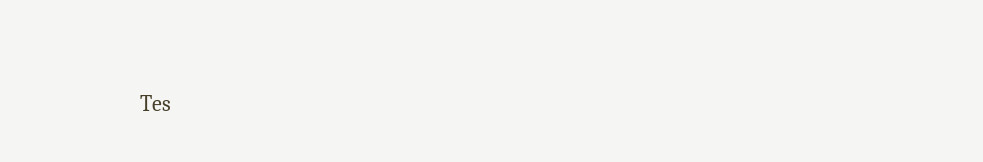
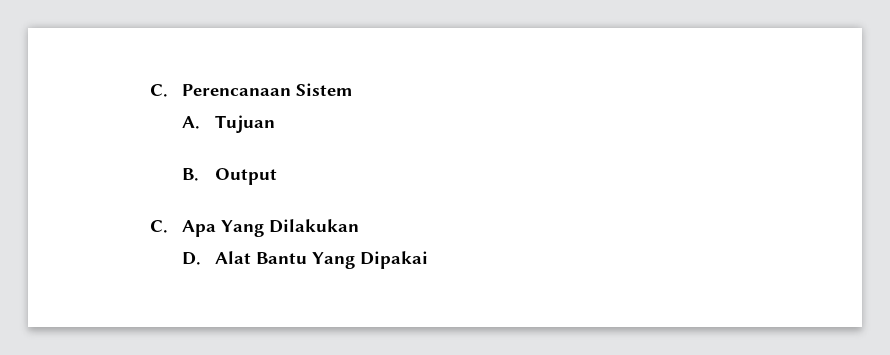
[140,95,172,111] Tes -> [149,83,354,97] [182,115,276,133] [182,168,278,185] [149,219,360,237] [182,251,429,269] C. Perencanaan Sistem // A. Tujuan // B. Output // C. Apa Yang Dilakukan // D. Alat Bantu Yang Dipakai

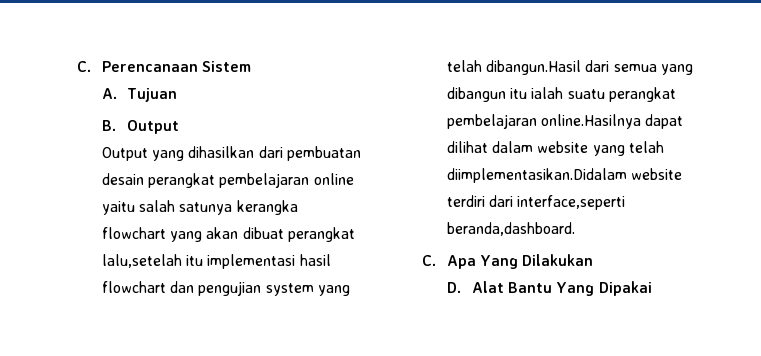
(278, 176) none -> [101,146,361,161] [101,173,354,188] [101,200,298,215] [101,227,355,242] [101,254,331,269] [101,281,350,296] [446,60,693,75] [446,87,676,102] [446,114,684,129] [446,141,664,156] [446,168,683,183] [446,195,626,210] [446,222,575,236] // Output yang dihasilkan dari pembuatan desain perangkat pembelajaran online yaitu salah satunya kerangka flowchart yang akan dibuat perangkat lalu,setelah itu implementasi hasil flowchart dan pengujian system yang telah dibangun.Hasil dari semua yang dibangun itu ialah suatu perangkat pembelajaran online.Hasilnya dapat dilihat dalam website yang telah diimplementasikan.Didalam website terdiri dari interface,seperti beranda,dashboard.

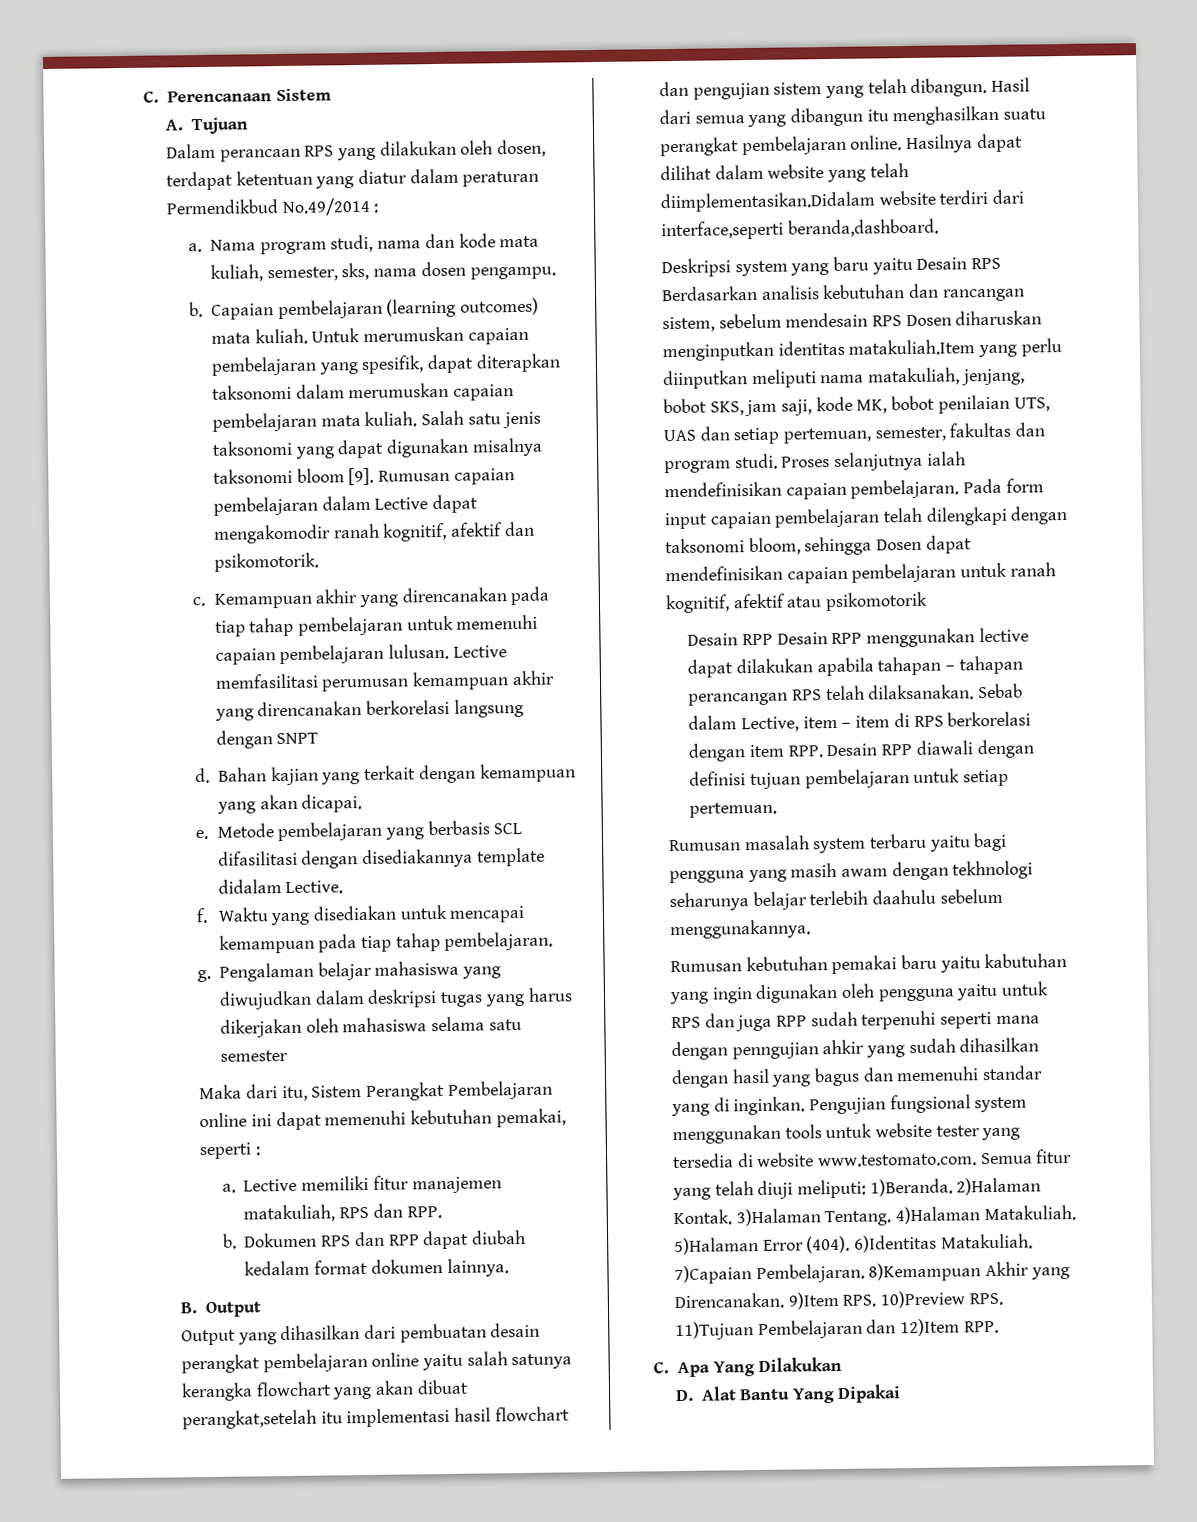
(177, 95) none -> [165,139,547,162] [165,168,540,191] [165,197,379,216] [188,233,540,255] [209,261,556,282] [189,297,540,320] [210,326,529,345] [210,353,561,376] [211,382,515,401] [211,410,541,432] [211,437,543,459] [212,467,515,486] [212,494,479,516] [212,521,535,544] [213,552,319,572] [192,586,551,609] [214,614,539,637] [214,643,507,665] [214,670,555,692] [214,698,524,721] [215,730,319,749] [195,763,576,786] [216,794,363,814] [195,820,523,842] [217,847,545,869] [217,879,344,894] [196,904,526,926] [218,931,554,954] [197,960,502,983] [218,987,573,1010] [219,1016,522,1038] [219,1049,288,1062] [199,1080,553,1102] [199,1108,566,1131] [199,1142,260,1160] [221,1175,502,1194] [243,1203,442,1223] [221,1229,526,1250] [244,1258,509,1277] // Dalam perancaan RPS yang dilakukan oleh dosen, terdapat ketentuan yang diatur dalam peraturan Permendikbud No.49/2014 : // a. Nama program studi, nama dan kode mata kuliah, semester, sks, nama dosen pengampu. // b. Capaian pembelajaran (learning outcomes) mata kuliah. Untuk merumuskan capaian pembelajaran yang spesifik, dapat diterapkan taksonomi dalam merumuskan capaian pembelajaran mata kuliah. Salah satu jenis taksonomi yang dapat digunakan misalnya taksonomi bloom [9]. Rumusan capaian pembelajaran dalam Lective dapat mengakomodir ranah kognitif, afektif dan psikomotorik. // c. Kemampuan akhir yang direncanakan pada tiap tahap pembelajaran untuk memenuhi capaian pembelajaran lulusan. Lective memfasilitasi perumusan kemampuan akhir yang direncanakan berkorelasi langsung dengan SNPT // d. Bahan kajian yang terkait dengan kemampuan yang akan dicapai. // e. Metode pembelajaran yang berbasis SCL difasilitasi dengan disediakannya template didalam Lective. // f. Waktu yang disediakan untuk mencapai kemampuan pada tiap tahap pembelajaran. // g. Pengalaman belajar mahasiswa yang diwujudkan dalam deskripsi tugas yang harus dikerjakan oleh mahasiswa selama satu semester // Maka dari itu, Sistem Perangkat Pembelajaran online ini dapat memenuhi kebutuhan pemakai, seperti : // a. Lective memiliki fitur manajemen matakuliah, RPS dan RPP. // b. Dokumen RPS dan RPP dapat diubah kedalam format dokumen lainnya.
[287,227,355,242] [101,254,182,268] perangkat lalu,setelah -> [181,1409,317,1430] perangkat,setelah
[265,283,350,296] [446,60,582,75] system yang telah dibangun.Hasil -> [773,77,1031,99] sistem yang telah dibangun. Hasil
[531,87,564,99] ialah -> [892,105,1000,126] menghasilkan
[541,114,642,129] online.Hasilnya -> [850,134,973,154] online. Hasilnya
(575, 229) none -> [660,256,1002,278] [660,283,1025,302] [661,310,1043,333] [661,338,1062,362] [662,367,1025,390] [662,394,1050,417] [662,422,1046,445] [663,451,966,474] [663,478,1044,500] [663,506,1069,530] [664,535,972,556] [664,562,1056,584] [664,591,928,614] [687,627,1029,648] [687,655,1023,678] [688,683,1024,706] [688,711,1032,733] [688,739,1034,762] [689,768,1010,790] [689,801,778,818] [668,832,1008,854] [668,860,1034,884] [668,888,1003,912] [669,919,811,940] [669,953,1068,975] [668,981,1050,1005] [670,1010,1040,1032] [670,1037,1040,1061] [670,1065,1044,1089] [670,1094,1028,1117] [671,1122,1021,1145] [672,1148,1073,1169] [671,1177,1042,1201] [672,1204,1076,1227] [673,1233,1033,1256] [673,1261,1070,1285] [673,1290,1003,1310] [674,1318,999,1341] // Deskripsi system yang baru yaitu Desain RPS Berdasarkan analisis kebutuhan dan rancangan sistem, sebelum mendesain RPS Dosen diharuskan menginputkan identitas matakuliah.Item yang perlu diinputkan meliputi nama matakuliah, jenjang, bobot SKS, jam saji, kode MK, bobot penilaian UTS, UAS dan setiap pertemuan, semester, fakultas dan program studi. Proses selanjutnya ialah mendefinisikan capaian pembelajaran. Pada form input capaian pembelajaran telah dilengkapi dengan taksonomi bloom, sehingga Dosen dapat mendefinisikan capaian pembelajaran untuk ranah kognitif, afektif atau psikomotorik // Desain RPP Desain RPP menggunakan lective dapat dilakukan apabila tahapan – tahapan perancangan RPS telah dilaksanakan. Sebab dalam Lective, item – item di RPS berkorelasi dengan item RPP. Desain RPP diawali dengan definisi tujuan pembelajaran untuk setiap pertemuan. // Rumusan masalah system terbaru yaitu bagi pengguna yang masih awam dengan tekhnologi seharunya belajar terlebih daahulu sebelum menggunakannya. // Rumusan kebutuhan pemakai baru yaitu kabutuhan yang ingin digunakan oleh pengguna yaitu untuk RPS dan juga RPP sudah terpenuhi seperti mana dengan penngujian ahkir yang sudah dihasilkan dengan hasil yang bagus dan memenuhi standar yang di inginkan. Pengujian fungsional system menggunakan tools untuk website tester yang tersedia di website www.testomato.com. Semua fitur yang telah diuji meliputi: 1)Beranda. 2)Halaman Kontak. 3)Halaman Tentang. 4)Halaman Matakuliah. 5)Halaman Error (404). 6)Identitas Matakuliah. 7)Capaian Pembelajaran. 8)Kemampuan Akhir yang Direncanakan. 9)Item RPS. 10)Preview RPS. 11)Tujuan Pembelajaran dan 12)Item RPP.

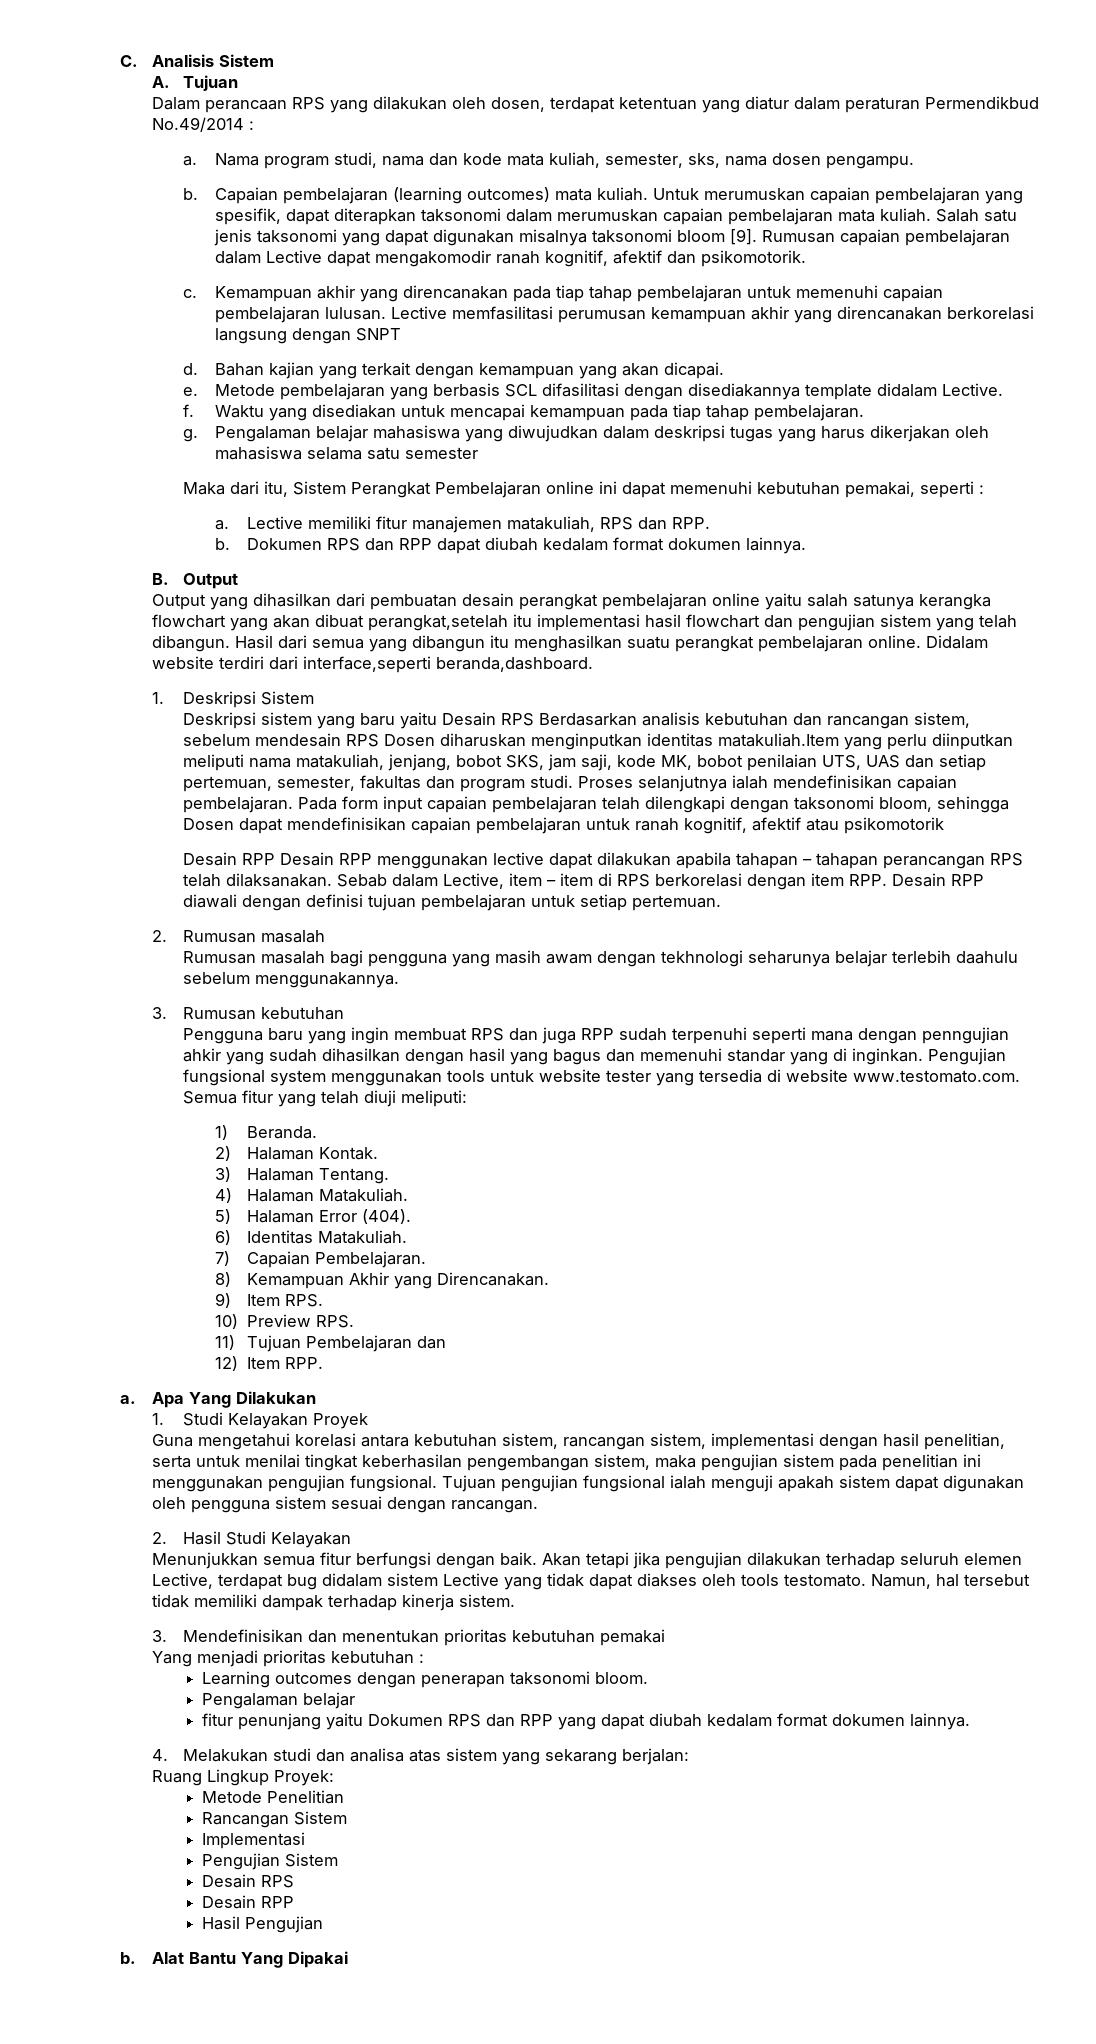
[143,90,273,103] C. Perencanaan -> [119,54,214,67] C. Analisis
[905,133,1023,154] [659,163,909,183] [659,191,875,213] Hasilnya dapat dilihat dalam website yang telah diimplementasikan.Didalam -> [925,635,988,649] Didalam
[660,258,788,278] Deskripsi system -> [151,691,315,708] [183,712,313,729] 1. Deskripsi Sistem // Deskripsi sistem
[668,833,971,854] Rumusan masalah system terbaru yaitu -> [151,930,326,943] [183,951,326,964] 2. Rumusan masalah // Rumusan masalah
(811, 929) none -> [151,1007,167,1019] 3.
[831,953,1068,975] [668,981,1050,1005] pemakai baru yaitu kabutuhan yang ingin digunakan oleh pengguna yaitu untuk -> [183,1027,468,1044] // Pengguna baru yang ingin membuat
[869,1177,1042,1197] 1)Beranda. 2)Halaman -> [215,1125,317,1140] [215,1146,314,1161] // 1) Beranda. // 2) Halaman
[735,1208,821,1227] 3)Halaman -> [215,1167,314,1182] // 3) Halaman
[894,1204,1076,1225] [673,1237,759,1256] 4)Halaman Matakuliah. 5)Halaman -> [215,1188,408,1203] [215,1209,314,1224] // 4) Halaman Matakuliah. // 5) Halaman
[853,1233,1033,1253] [673,1265,752,1285] 6)Identitas Matakuliah. 7)Capaian -> [215,1230,407,1245] [215,1251,310,1268] // 6) Identitas Matakuliah. // 7) Capaian
[868,1262,982,1282] 8)Kemampuan -> [215,1272,344,1289] // 8) Kemampuan
[787,1290,1003,1310] [674,1321,754,1341] 9)Item RPS. 10)Preview RPS. 11)Tujuan -> [215,1293,323,1308] [215,1314,354,1329] [215,1335,301,1352] // 9) Item RPS. // 10) Preview RPS. // 11) Tujuan
[899,1318,999,1337] [653,1362,670,1374] 12)Item RPP. // C. -> [215,1356,323,1371] [119,1395,136,1404] // 12) Item RPP. // a.
[675,1389,694,1402] D. -> [151,1412,369,1429] [151,1433,1005,1450] [151,1454,981,1471] [151,1475,1024,1492] [151,1496,538,1513] [151,1531,352,1548] [151,1552,1022,1569] [151,1573,1030,1590] [151,1594,515,1611] [151,1629,666,1646] [151,1650,424,1667] [201,1671,648,1688] [201,1692,355,1709] [201,1713,970,1730] [151,1748,690,1765] [151,1769,334,1786] [201,1790,344,1804] [201,1811,347,1828] [201,1832,305,1849] [201,1853,338,1870] [201,1874,294,1888] [201,1895,294,1909] [201,1916,323,1933] [119,1952,136,1964] 1. Studi Kelayakan Proyek // Guna mengetahui korelasi antara kebutuhan sistem, rancangan sistem, implementasi dengan hasil penelitian, serta untuk menilai tingkat keberhasilan pengembangan sistem, maka pengujian sistem pada penelitian ini menggunakan pengujian fungsional. Tujuan pengujian fungsional ialah menguji apakah sistem dapat digunakan oleh pengguna sistem sesuai dengan rancangan. // 2. Hasil Studi Kelayakan // Menunjukkan semua fitur berfungsi dengan baik. Akan tetapi jika pengujian dilakukan terhadap seluruh elemen Lective, terdapat bug didalam sistem Lective yang tidak dapat diakses oleh tools testomato. Namun, hal tersebut tidak memiliki dampak terhadap kinerja sistem. // 3. Mendefinisikan dan menentukan prioritas kebutuhan pemakai // Yang menjadi prioritas kebutuhan : // Learning outcomes dengan penerapan taksonomi bloom. // Pengalaman belajar // fitur penunjang yaitu Dokumen RPS dan RPP yang dapat diubah kedalam format dokumen lainnya. // 4. Melakukan studi dan analisa atas sistem yang sekarang berjalan: // Ruang Lingkup Proyek: // Metode Penelitian // Rancangan Sistem // Implementasi // Pengujian Sistem // Desain RPS // Desain RPP // Hasil Pengujian // b.

